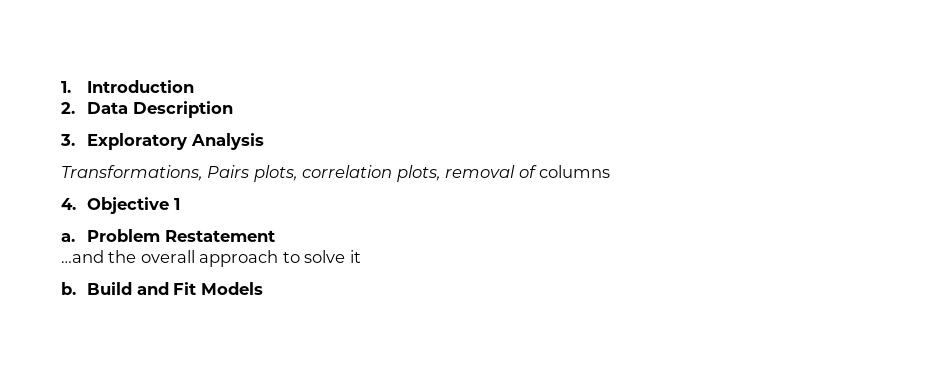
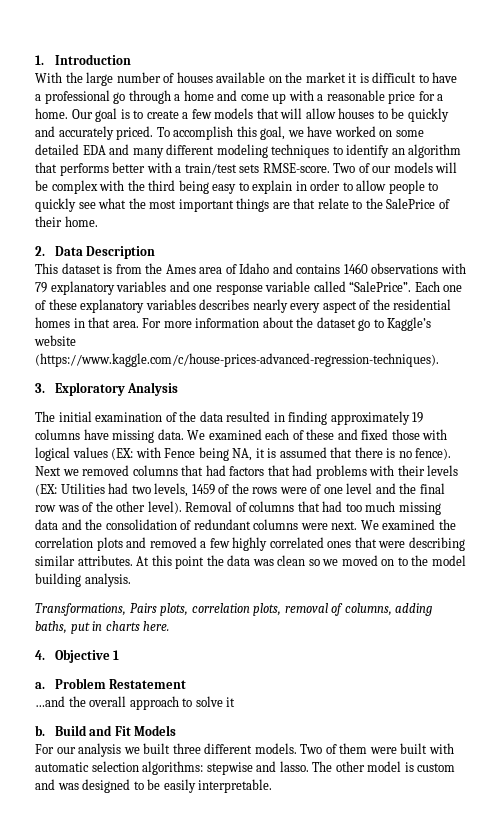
[61,101,233,118] [60,133,264,150] 2. Data Description // 3. Exploratory Analysis -> [35,72,458,86] [35,90,444,104] [35,108,449,122] [35,126,424,140] [35,144,462,158] [35,162,458,176] [35,180,439,194] [35,198,450,212] [35,216,98,227] [35,246,156,259] [35,263,466,274] [35,281,463,295] [35,299,452,313] [35,317,432,331] [34,335,76,346] [35,353,439,367] [35,382,179,396] [35,411,424,425] [35,429,448,443] [35,447,452,461] [35,465,459,479] [35,483,445,497] [35,501,441,515] [35,519,456,530] [35,537,465,551] [35,555,466,569] [35,573,131,587] With the large number of houses available on the market it is difficult to have a professional go through a home and come up with a reasonable price for a home. Our goal is to create a few models that will allow houses to be quickly and accurately priced. To accomplish this goal, we have worked on some detailed EDA and many different modeling techniques to identify an algorithm that performs better with a train/test sets RMSE-score. Two of our models will be complex with the third being easy to explain in order to allow people to quickly see what the most important things are that relate to the SalePrice of their home. // 2. Data Description // This dataset is from the Ames area of Idaho and contains 1460 observations with 79 explanatory variables and one response variable called “SalePrice”. Each one of these explanatory variables describes nearly every aspect of the residential homes in that area. For more information about the dataset go to Kaggle’s website (https://www.kaggle.com/c/house-prices-advanced-regression-techniques). // 3. Exploratory Analysis // The initial examination of the data resulted in finding approximately 19 columns have missing data. We examined each of these and fixed those with logical values (EX: with Fence being NA, it is assumed that there is no fence). Next we removed columns that had factors that had problems with their levels (EX: Utilities had two levels, 1459 of the rows were of one level and the final row was of the other level). Removal of columns that had too much missing data and the consolidation of redundant columns were next. We examined the correlation plots and removed a few highly correlated ones that were describing similar attributes. At this point the data was clean so we moved on to the model building analysis.
[539,165,611,178] columns -> [344,603,433,616] [35,621,170,634] columns, adding baths, put in charts here.
(263, 288) none -> [35,743,454,757] [35,761,456,775] [35,779,273,793] // For our analysis we built three different models. Two of them were built with automatic selection algorithms: stepwise and lasso. The other model is custom and was designed to be easily interpretable.

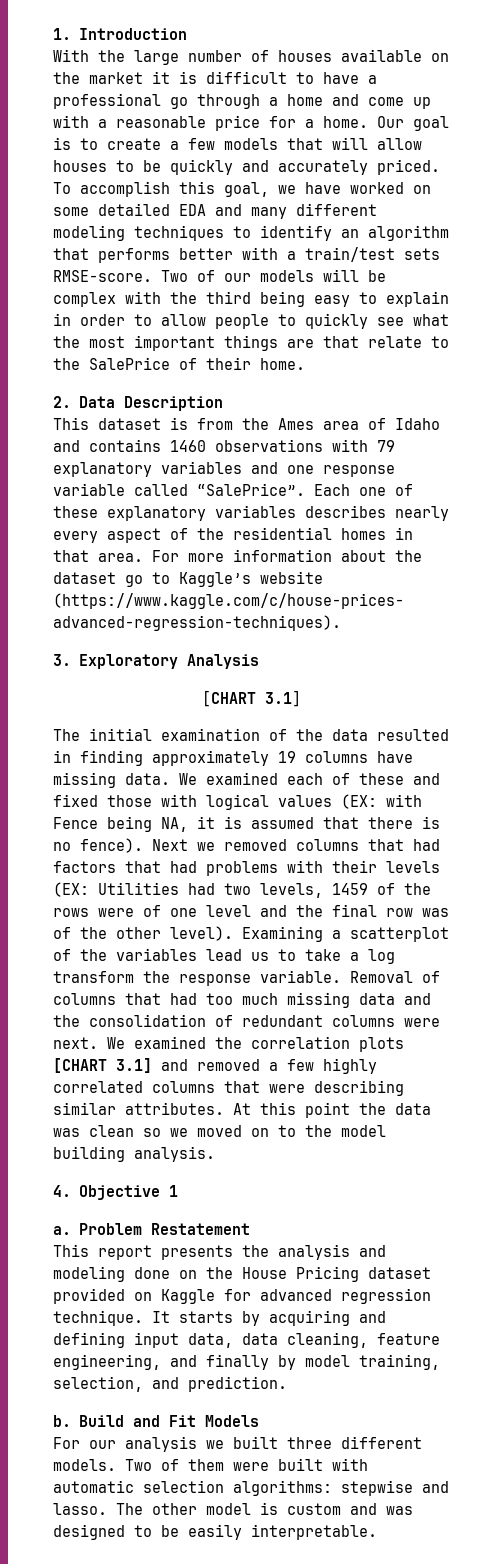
(179, 389) none -> [201,690,301,707] // [CHART 3.1]
(182, 507) none -> [242,926,449,942] [53,948,395,964] [53,970,341,986] Examining a scatterplot of the variables lead us to take a log transform the response variable.
(123, 544) none -> [53,1058,152,1073] [CHART 3.1]
[327,541,352,548] ones -> [152,1081,215,1093] columns
[35,603,433,616] [35,621,170,634] // Transformations, Pairs plots, correlation plots, removal of columns, adding baths, put in charts here. -> (215, 1154) none
[35,696,236,710] …and the overall approach to solve it -> [53,1244,386,1260] [53,1266,431,1282] [53,1288,431,1304] [53,1310,386,1326] [53,1332,440,1348] [53,1354,440,1370] [53,1376,287,1392] This report presents the analysis and modeling done on the House Pricing dataset provided on Kaggle for advanced regression technique. It starts by acquiring and defining input data, data cleaning, feature engineering, and finally by model training, selection, and prediction.

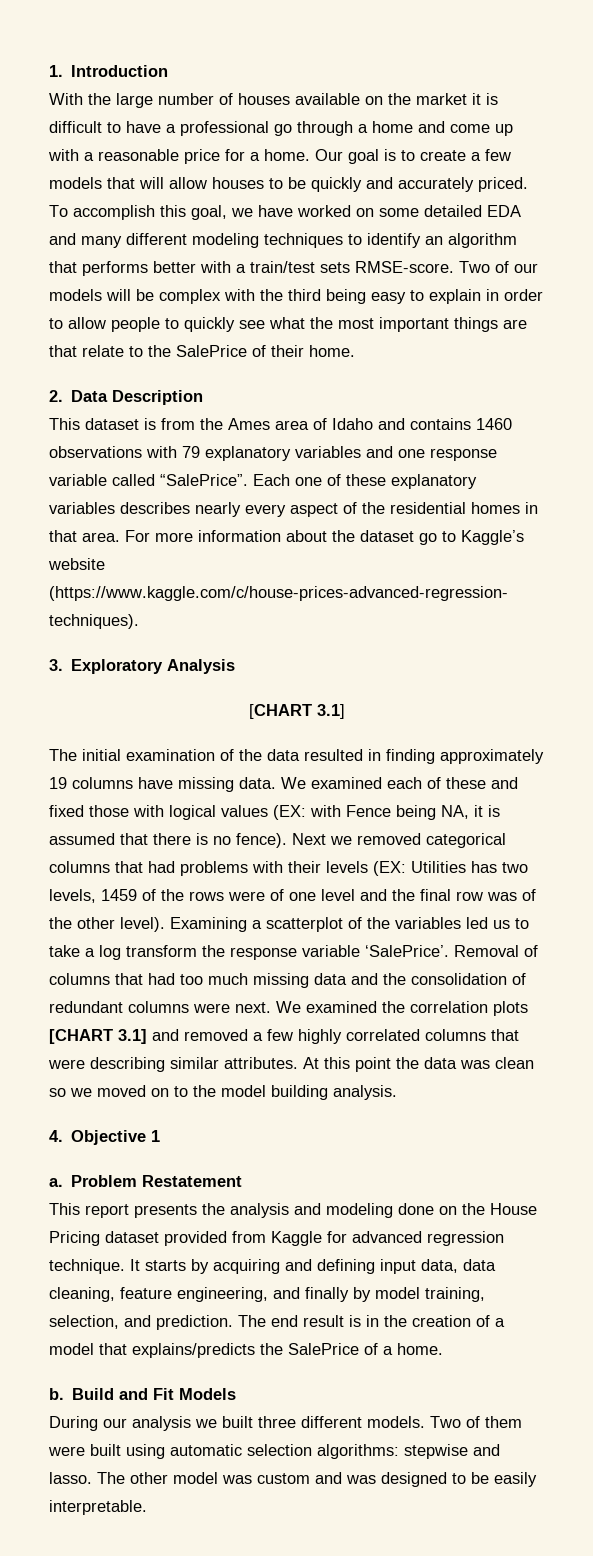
[296,839,440,851] [53,861,197,873] columns that had factors that had -> [426,833,506,848] [49,861,175,873] categorical columns that had
[188,883,215,895] had -> [471,861,497,873] has
[206,949,242,961] lead -> [466,917,488,929] led
[260,970,341,983] variable. -> [302,945,449,957] variable ‘SalePrice’.
[134,1292,152,1301] on -> [232,1231,266,1243] from
(287, 1384) none -> [238,1315,505,1327] [49,1343,443,1358] The end result is in the creation of a model that explains/predicts the SalePrice of a home.
[53,1437,80,1449] For -> [49,1416,98,1431] During
[332,1458,368,1471] with -> [126,1444,165,1459] using
[260,1502,278,1515] is -> [222,1475,252,1484] was

